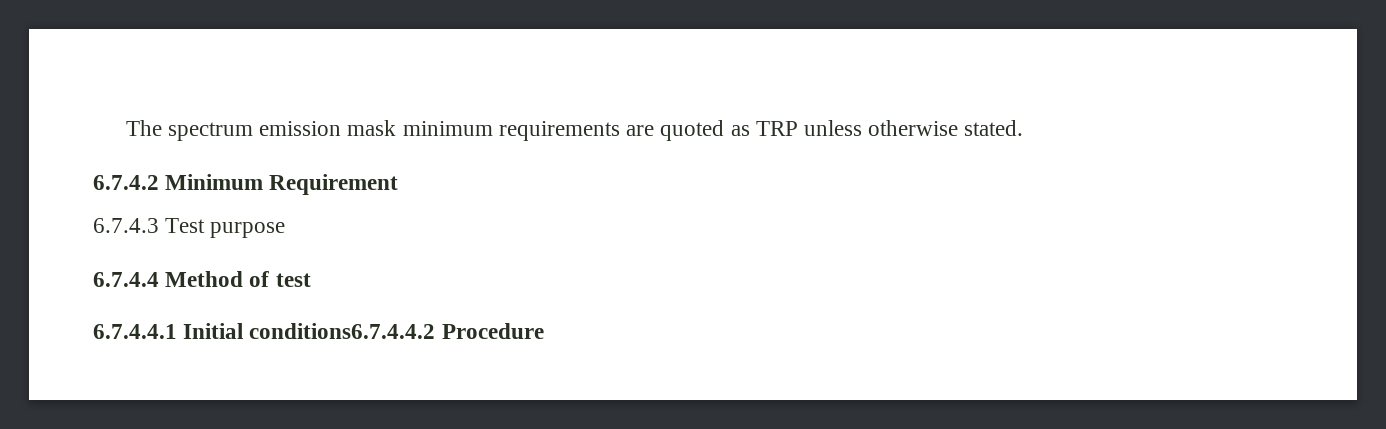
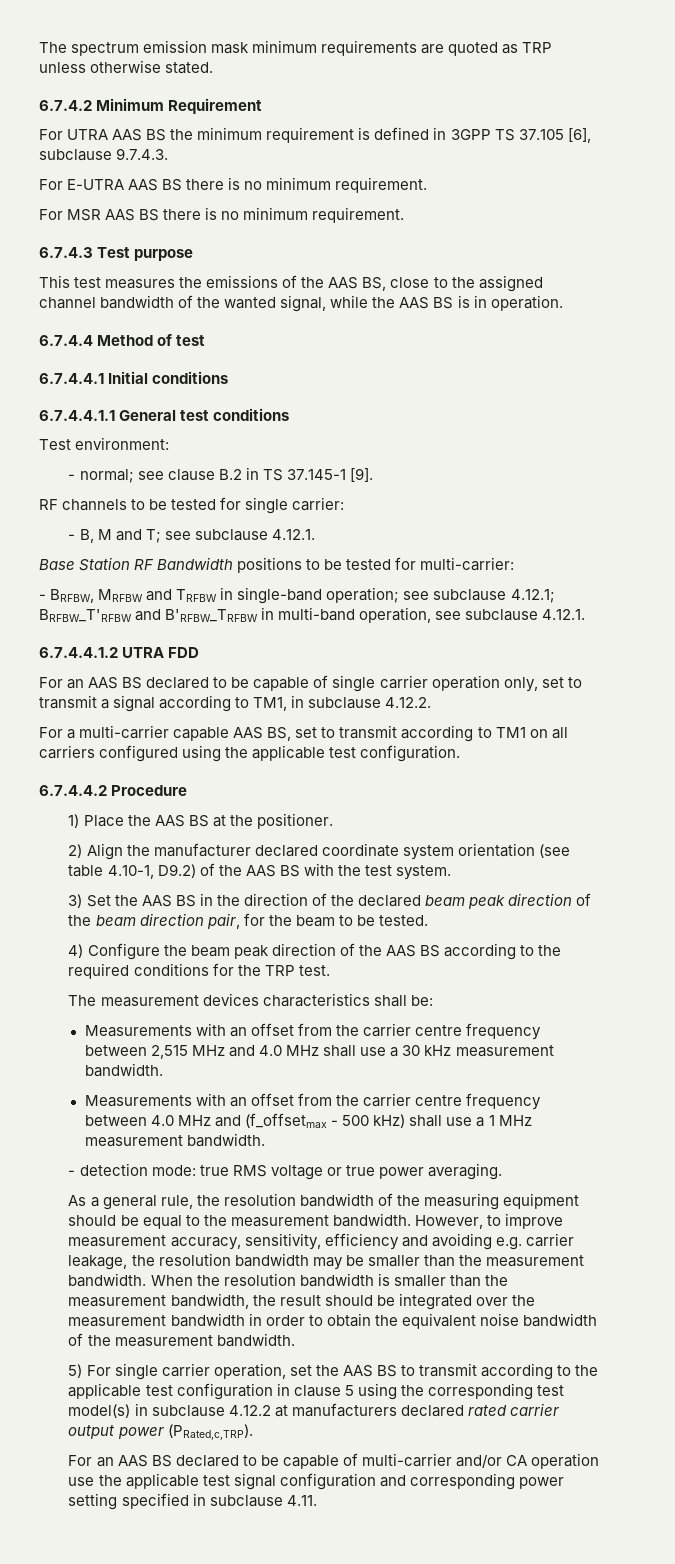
[93,218,286,238] 6.7.4.3 Test purpose -> [39,127,591,143] [39,148,169,161] [39,177,428,193] [39,207,405,223] [39,247,194,261] [39,275,543,292] [39,295,563,312] For UTRA AAS BS the minimum requirement is defined in 3GPP TS 37.105 [6], subclause 9.7.4.3. // For E-UTRA AAS BS there is no minimum requirement. // For MSR AAS BS there is no minimum requirement. // 6.7.4.3 Test purpose // This test measures the emissions of the AAS BS, close to the assigned channel bandwidth of the wanted signal, while the AAS BS is in operation.
[249,323,544,339] conditions6.7.4.4.2 Procedure -> [152,371,229,384] [39,408,290,421] [39,437,170,450] [68,467,373,483] [39,497,345,514] [68,529,315,543] [39,557,515,573] [39,587,555,604] [39,607,586,623] [39,647,200,658] [39,675,582,692] [39,695,432,712] [39,725,568,742] [39,745,461,762] [39,785,188,796] [68,813,333,829] [68,843,570,860] [68,863,451,880] [68,893,592,909] [68,913,428,929] [68,943,562,960] [68,963,330,979] [68,993,433,1007] [84,1023,542,1040] [84,1045,554,1059] [84,1063,163,1077] [84,1093,542,1110] [84,1113,532,1128] [84,1133,266,1147] [68,1163,502,1180] [68,1193,579,1210] [68,1213,563,1229] [68,1233,574,1250] [68,1253,584,1270] [68,1273,508,1287] [68,1293,535,1310] [68,1313,597,1329] [68,1333,295,1347] [68,1363,599,1380] [68,1383,564,1400] [68,1403,559,1418] [68,1424,253,1440] [68,1453,600,1469] [68,1473,564,1490] [68,1493,317,1510] conditions // 6.7.4.4.1.1 General test conditions // Test environment: // - normal; see clause B.2 in TS 37.145-1 [9]. // RF channels to be tested for single carrier: // - B, M and T; see subclause 4.12.1. // Base Station RF Bandwidth positions to be tested for multi-carrier: // - BRFBW, MRFBW and TRFBW in single-band operation; see subclause 4.12.1; BRFBW_T'RFBW and B'RFBW_TRFBW in multi-band operation, see subclause 4.12.1. // 6.7.4.4.1.2 UTRA FDD // For an AAS BS declared to be capable of single carrier operation only, set to transmit a signal according to TM1, in subclause 4.12.2. // For a multi-carrier capable AAS BS, set to transmit according to TM1 on all carriers configured using the applicable test configuration. // 6.7.4.4.2 Procedure // 1) Place the AAS BS at the positioner. // 2) Align the manufacturer declared coordinate system orientation (see table 4.10-1, D9.2) of the AAS BS with the test system. // 3) Set the AAS BS in the direction of the declared beam peak direction of the beam direction pair, for the beam to be tested. // 4) Configure the beam peak direction of the AAS BS according to the required conditions for the TRP test. // The measurement devices characteristics shall be: // Measurements with an offset from the carrier centre frequency between 2,515 MHz and 4.0 MHz shall use a 30 kHz measurement bandwidth. // Measurements with an offset from the carrier centre frequency between 4.0 MHz and (f_offsetmax - 500 kHz) shall use a 1 MHz measurement bandwidth. // - detection mode: true RMS voltage or true power averaging. // As a general rule, the resolution bandwidth of the measuring equipment should be equal to the measurement bandwidth. However, to improve measurement accuracy, sensitivity, efficiency and avoiding e.g. carrier leakage, the resolution bandwidth may be smaller than the measurement bandwidth. When the resolution bandwidth is smaller than the measurement bandwidth, the result should be integrated over the measurement bandwidth in order to obtain the equivalent noise bandwidth of the measurement bandwidth. // 5) For single carrier operation, set the AAS BS to transmit according to the applicable test configuration in clause 5 using the corresponding test model(s) in subclause 4.12.2 at manufacturers declared rated carrier output power (PRated,c,TRP). // For an AAS BS declared to be capable of multi-carrier and/or CA operation use the applicable test signal configuration and corresponding power setting specified in subclause 4.11.

